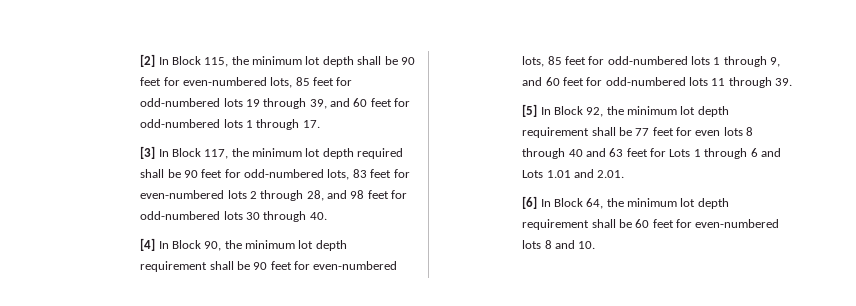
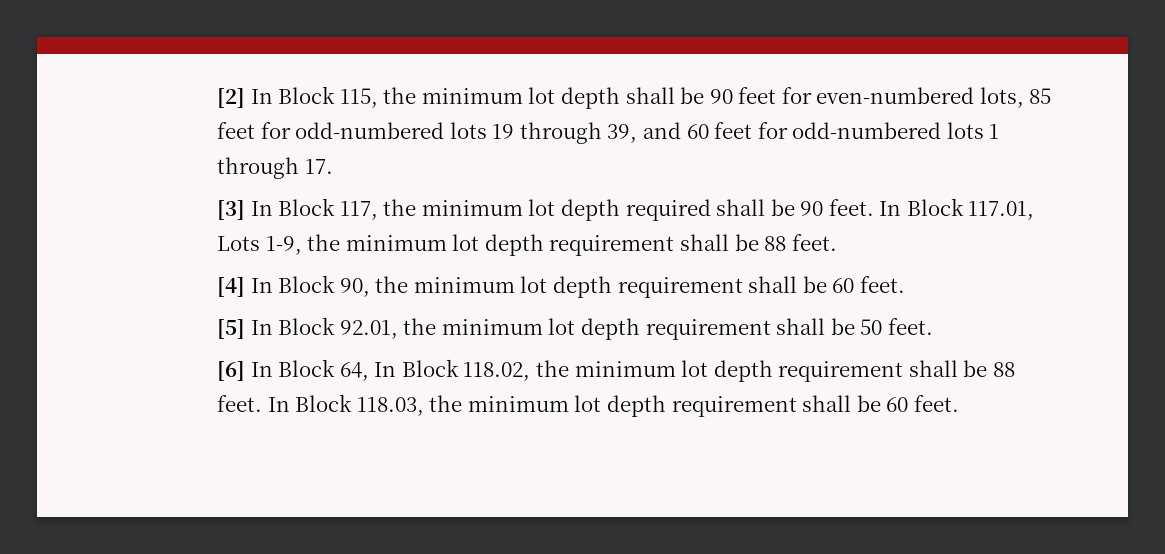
[201,169,410,180] [140,190,408,201] [140,211,327,222] feet for odd-numbered lots, 83 feet for even-numbered lots 2 through 28, and 98 feet for odd-numbered lots 30 through 40. -> [828,198,1035,220] [217,234,837,256] feet. In Block 117.01, Lots 1-9, the minimum lot depth requirement shall be 88 feet.
[253,261,398,270] [522,56,781,67] [522,77,793,88] 90 feet for even-numbered lots, 85 feet for odd-numbered lots 1 through 9, and 60 feet for odd-numbered lots 11 through 39. -> [832,276,905,293] 60 feet.
[586,106,729,117] [522,127,754,138] [522,148,781,159] [522,169,625,178] [522,196,729,209] [522,219,780,230] [522,240,596,249] 92, the minimum lot depth requirement shall be 77 feet for even lots 8 through 40 and 63 feet for Lots 1 through 6 and Lots 1.01 and 2.01. // [6] In Block 64, the minimum lot depth requirement shall be 60 feet for even-numbered lots 8 and 10. -> [339,318,933,340] [217,359,1015,382] [217,394,959,417] 92.01, the minimum lot depth requirement shall be 50 feet. // [6] In Block 64, In Block 118.02, the minimum lot depth requirement shall be 88 feet. In Block 118.03, the minimum lot depth requirement shall be 60 feet.

